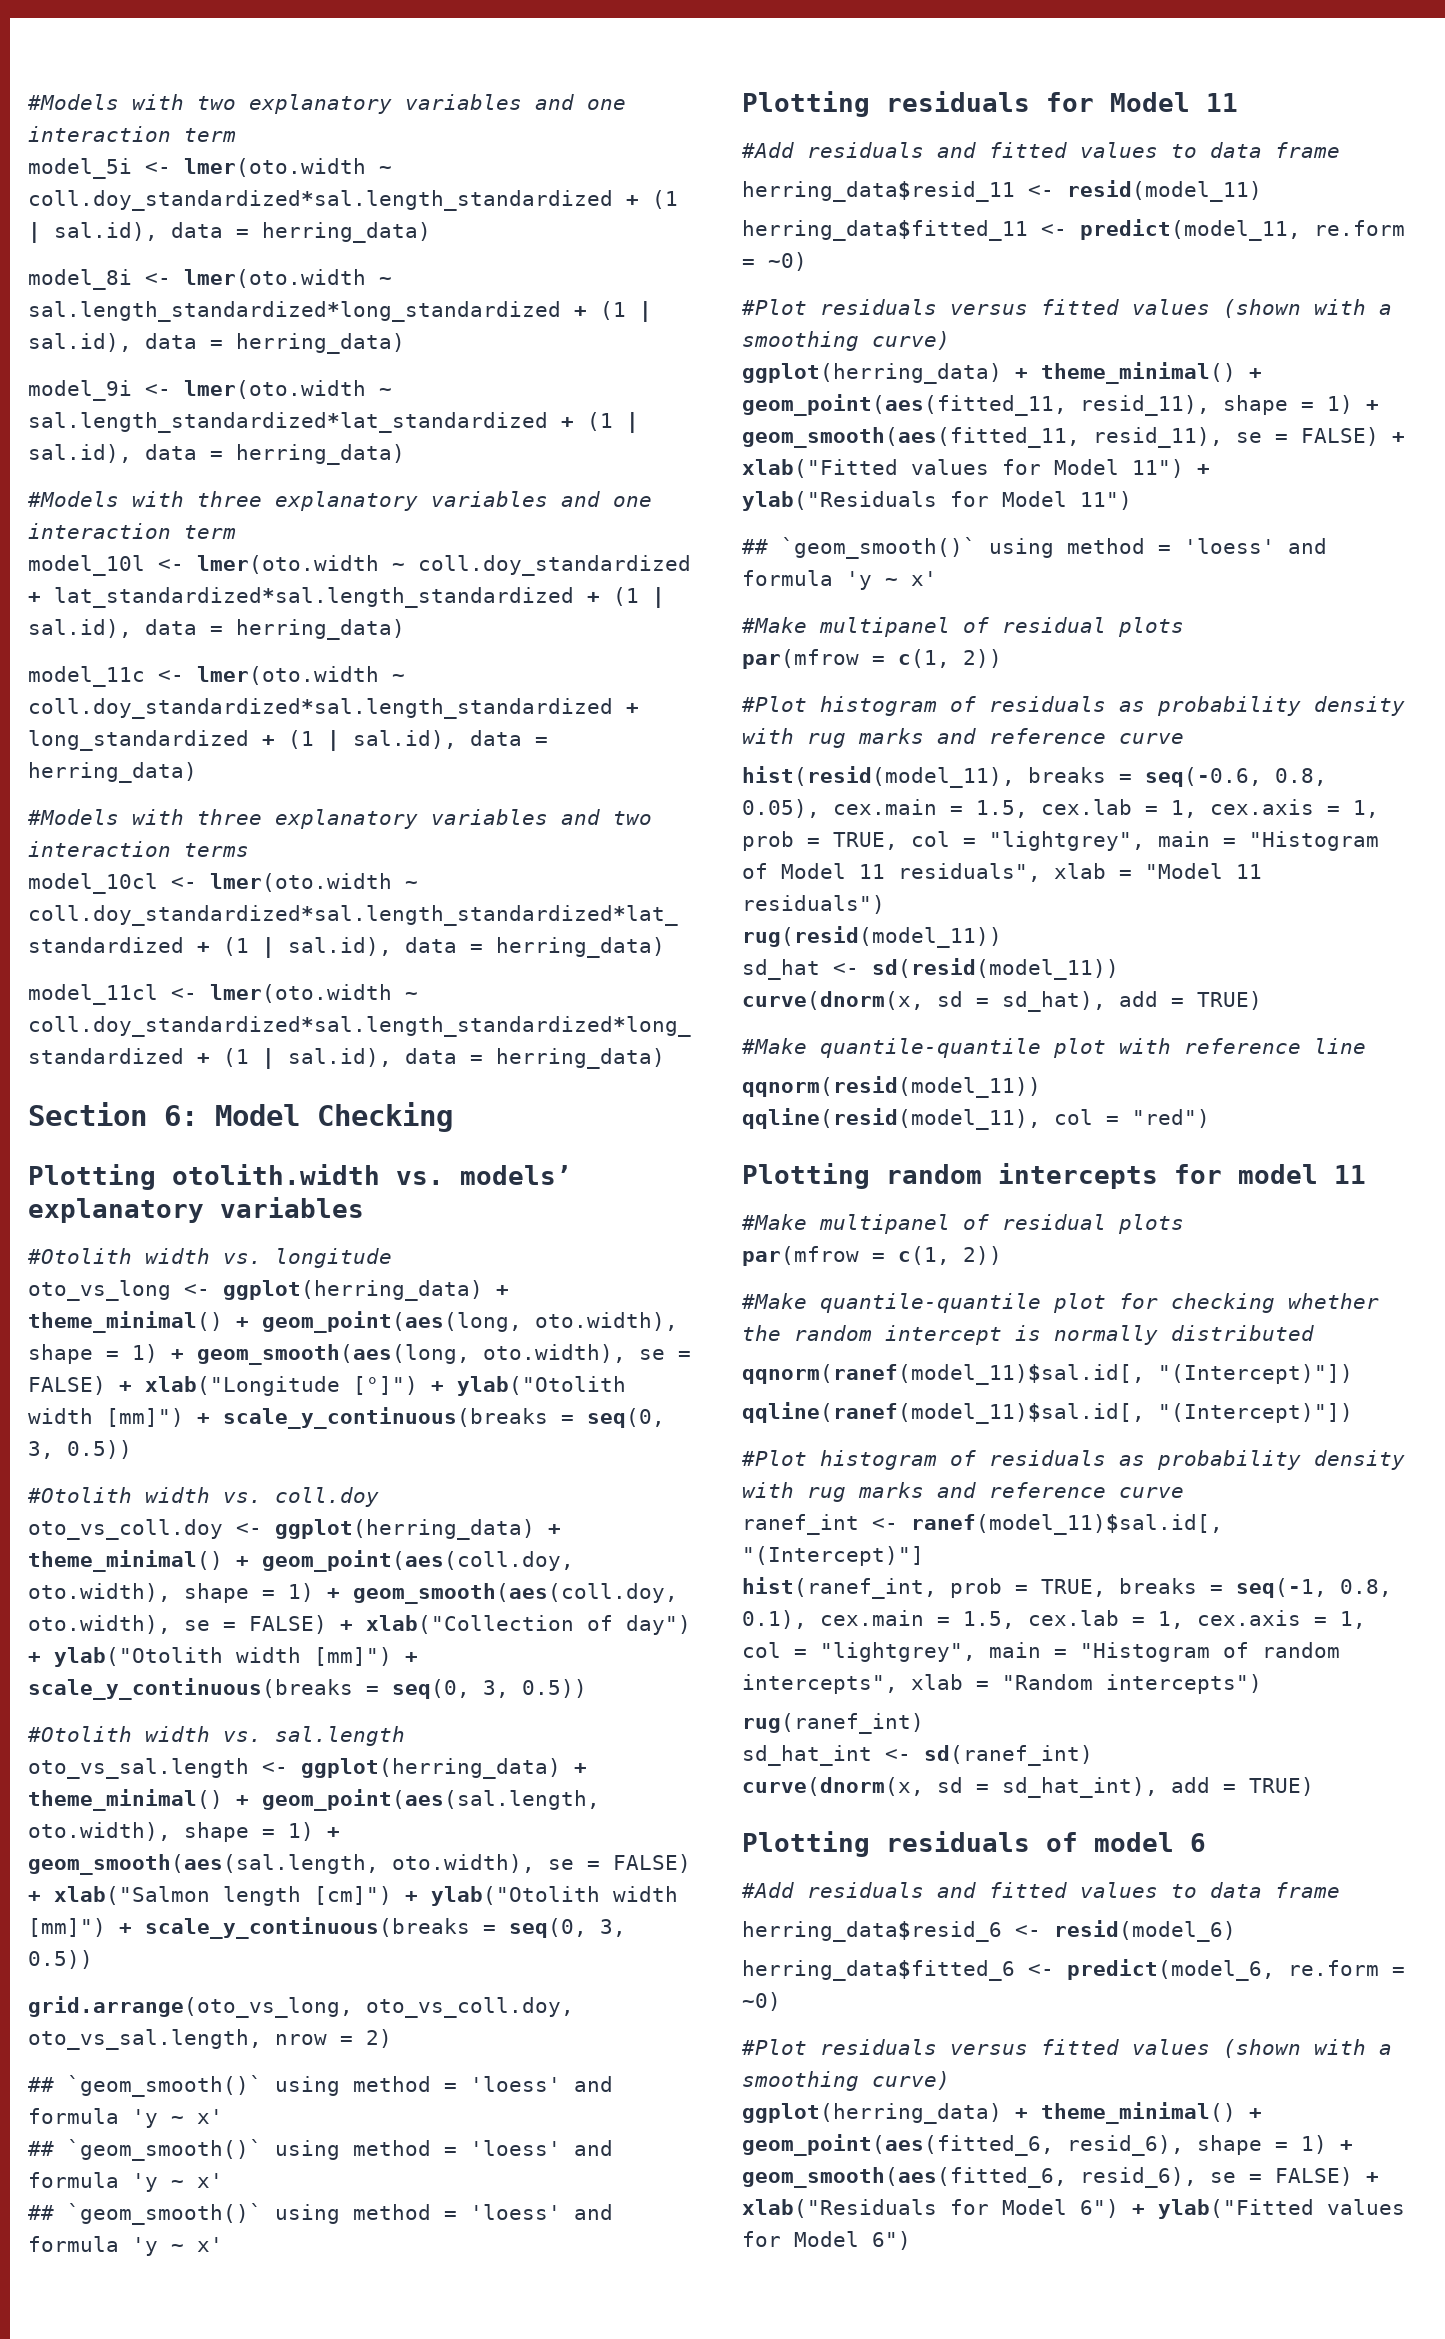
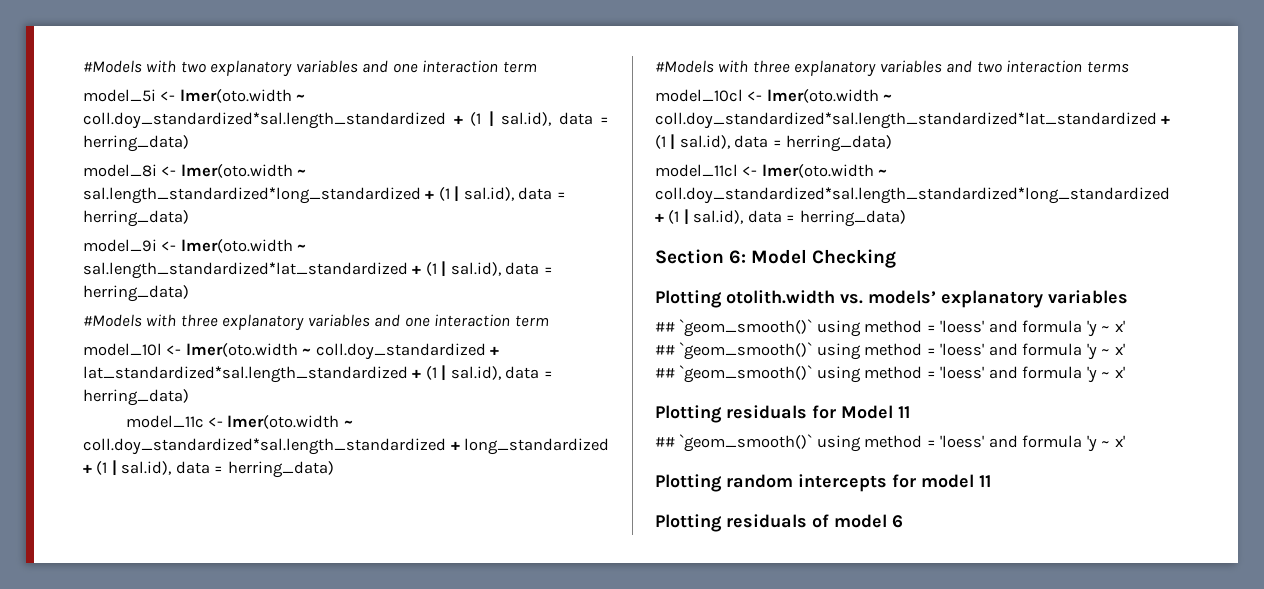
[27,1248,392,1268] [28,1280,509,1301] [28,1311,678,1333] [28,1344,691,1365] [28,1376,626,1396] [28,1407,665,1429] [28,1440,132,1459] [27,1487,379,1507] [28,1519,561,1540] [28,1550,574,1572] [28,1583,678,1604] [28,1615,691,1635] [28,1647,418,1667] [28,1678,587,1700] [27,1726,405,1746] [28,1758,587,1779] [28,1789,600,1811] [28,1822,340,1842] [28,1854,691,1875] [28,1886,678,1906] [28,1917,626,1939] [28,1950,93,1969] [28,1996,574,2018] [28,2029,392,2050] // #Otolith width vs. longitude // oto_vs_long <- ggplot(herring_data) + theme_minimal() + geom_point(aes(long, oto.width), shape = 1) + geom_smooth(aes(long, oto.width), se = FALSE) + xlab("Longitude [°]") + ylab("Otolith width [mm]") + scale_y_continuous(breaks = seq(0, 3, 0.5)) // #Otolith width vs. coll.doy // oto_vs_coll.doy <- ggplot(herring_data) + theme_minimal() + geom_point(aes(coll.doy, oto.width), shape = 1) + geom_smooth(aes(coll.doy, oto.width), se = FALSE) + xlab("Collection of day") + ylab("Otolith width [mm]") + scale_y_continuous(breaks = seq(0, 3, 0.5)) // #Otolith width vs. sal.length // oto_vs_sal.length <- ggplot(herring_data) + theme_minimal() + geom_point(aes(sal.length, oto.width), shape = 1) + geom_smooth(aes(sal.length, oto.width), se = FALSE) + xlab("Salmon length [cm]") + ylab("Otolith width [mm]") + scale_y_continuous(breaks = seq(0, 3, 0.5)) // grid.arrange(oto_vs_long, oto_vs_coll.doy, oto_vs_sal.length, nrow = 2) -> (1128, 297) none
[741,142,1340,158] [742,180,1262,202] [742,219,1405,241] [742,252,807,271] [741,299,1392,318] [742,331,950,351] [742,362,1262,384] [742,394,1379,416] [742,427,1405,448] [742,459,1210,478] [742,491,1132,511] // #Add residuals and fitted values to data frame // herring_data$resid_11 <- resid(model_11) // herring_data$fitted_11 <- predict(model_11, re.form = ~0) // #Plot residuals versus fitted values (shown with a smoothing curve) // ggplot(herring_data) + theme_minimal() + geom_point(aes(fitted_11, resid_11), shape = 1) + geom_smooth(aes(fitted_11, resid_11), se = FALSE) + xlab("Fitted values for Model 11") + ylab("Residuals for Model 11") -> (910, 412) none
[741,617,1184,637] [742,649,1002,669] [741,696,1405,716] [742,728,1184,748] [742,766,1327,788] [742,799,1379,818] [742,831,1379,851] [742,863,1262,882] [742,895,885,914] [742,926,1002,948] [742,958,1119,980] [742,991,1262,1012] [741,1038,1366,1058] [742,1076,1041,1098] [742,1108,1210,1130] // #Make multipanel of residual plots // par(mfrow = c(1, 2)) // #Plot histogram of residuals as probability density with rug marks and reference curve // hist(resid(model_11), breaks = seq(-0.6, 0.8, 0.05), cex.main = 1.5, cex.lab = 1, cex.axis = 1, prob = TRUE, col = "lightgrey", main = "Histogram of Model 11 residuals", xlab = "Model 11 residuals") // rug(resid(model_11)) // sd_hat <- sd(resid(model_11)) // curve(dnorm(x, sd = sd_hat), add = TRUE) // #Make quantile-quantile plot with reference line // qqnorm(resid(model_11)) // qqline(resid(model_11), col = "red") -> (1125, 441) none
[741,1214,1184,1234] [742,1246,1002,1266] [741,1293,1379,1313] [742,1325,1314,1345] [742,1364,1353,1385] [742,1402,1353,1424] [741,1450,1405,1470] [742,1482,1184,1502] [742,1514,1223,1535] [742,1546,924,1566] [742,1577,1392,1599] [742,1610,1366,1629] [742,1642,1340,1662] [742,1674,1262,1694] [742,1713,924,1734] [742,1745,1093,1766] [742,1777,1314,1798] // #Make multipanel of residual plots // par(mfrow = c(1, 2)) // #Make quantile-quantile plot for checking whether the random intercept is normally distributed // qqnorm(ranef(model_11)$sal.id[, "(Intercept)"]) // qqline(ranef(model_11)$sal.id[, "(Intercept)"]) // #Plot histogram of residuals as probability density with rug marks and reference curve // ranef_int <- ranef(model_11)$sal.id[, "(Intercept)"] // hist(ranef_int, prob = TRUE, breaks = seq(-1, 0.8, 0.1), cex.main = 1.5, cex.lab = 1, cex.axis = 1, col = "lightgrey", main = "Histogram of random intercepts", xlab = "Random intercepts") // rug(ranef_int) // sd_hat_int <- sd(ranef_int) // curve(dnorm(x, sd = sd_hat_int), add = TRUE) -> (991, 481) none
[741,1882,1340,1898] [742,1920,1236,1942] [742,1959,1405,1981] [742,1992,781,2011] [741,2039,1392,2058] [742,2071,950,2091] [742,2102,1262,2124] [742,2134,1353,2156] [742,2167,1379,2188] [742,2199,1405,2219] [742,2231,911,2250] // #Add residuals and fitted values to data frame // herring_data$resid_6 <- resid(model_6) // herring_data$fitted_6 <- predict(model_6, re.form = ~0) // #Plot residuals versus fitted values (shown with a smoothing curve) // ggplot(herring_data) + theme_minimal() + geom_point(aes(fitted_6, resid_6), shape = 1) + geom_smooth(aes(fitted_6, resid_6), se = FALSE) + xlab("Residuals for Model 6") + ylab("Fitted values for Model 6") -> (903, 521) none

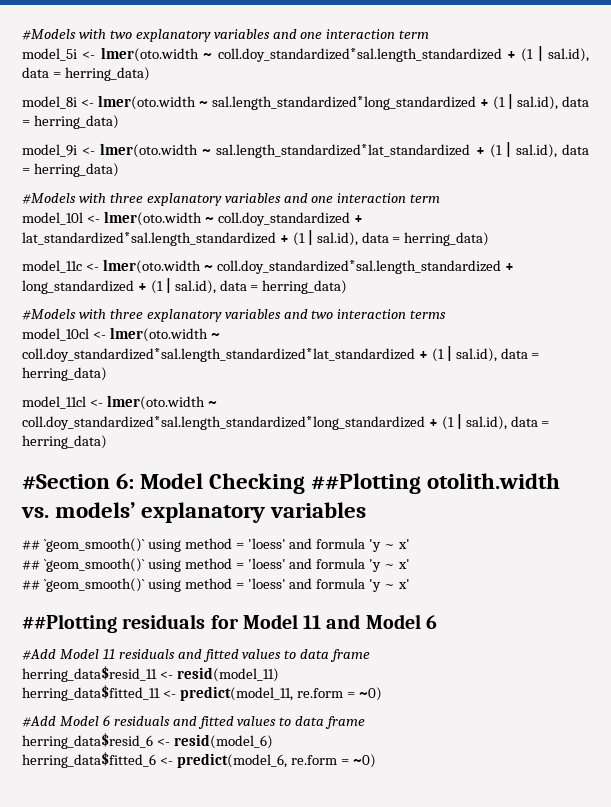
[655,249,724,264] Section -> [22,474,110,490] #Section
[655,290,722,308] // Plotting -> [311,473,422,494] ##Plotting
[655,405,722,423] Plotting -> [22,614,117,633] ##Plotting
[655,434,1125,452] [655,474,991,492] [655,514,903,532] // ## `geom_smooth()` using method = 'loess' and formula 'y ~ x' // Plotting random intercepts for model 11 // Plotting residuals of model 6 -> [326,614,437,629] [22,649,371,662] [22,666,279,682] [22,685,382,701] [22,715,366,729] [22,733,273,749] [22,752,376,768] and Model 6 // #Add Model 11 residuals and fitted values to data frame // herring_data$resid_11 <- resid(model_11) // herring_data$fitted_11 <- predict(model_11, re.form = ~0) // #Add Model 6 residuals and fitted values to data frame // herring_data$resid_6 <- resid(model_6) // herring_data$fitted_6 <- predict(model_6, re.form = ~0)

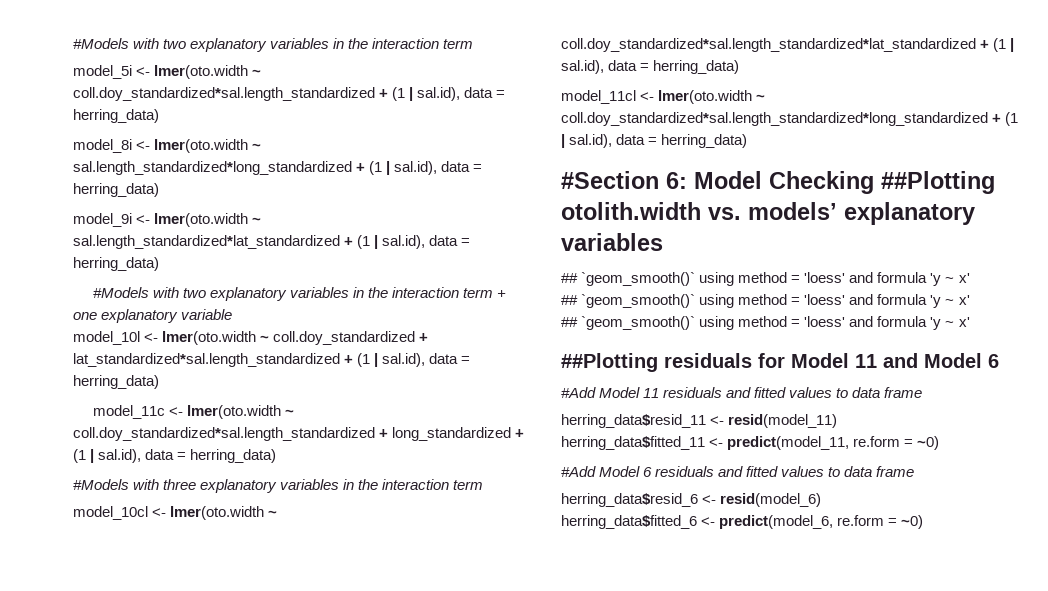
[22,29,323,42] #Models with two explanatory variables and one -> [73,38,369,52] #Models with two explanatory variables in the
[109,193,441,206] three explanatory variables and one interaction term -> [182,287,507,301] [73,309,233,323] two explanatory variables in the interaction term + one explanatory variable
[283,309,447,319] and two interaction terms -> [343,479,484,490] in the interaction term

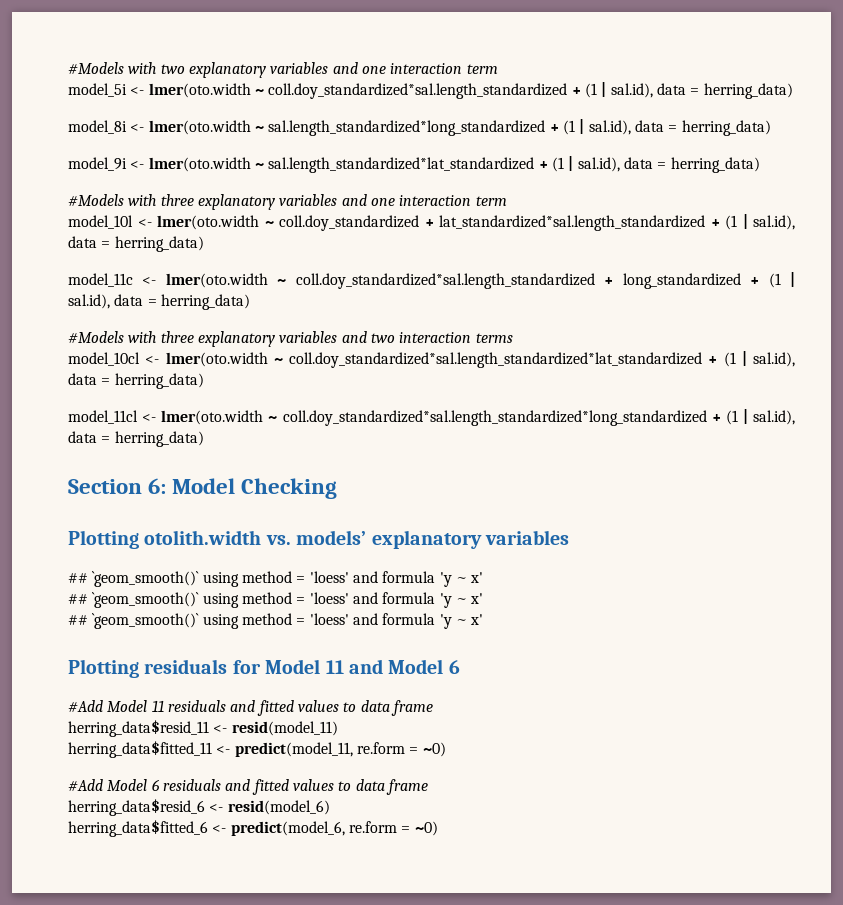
[73,38,369,52] #Models with two explanatory variables in the -> [68,62,386,78] #Models with two explanatory variables and one
[182,287,507,301] [73,309,233,323] two explanatory variables in the interaction term + one explanatory variable -> [160,194,507,210] three explanatory variables and one interaction term
[343,479,484,490] in the interaction term -> [341,331,513,343] and two interaction terms
[561,171,659,189] #Section -> [68,479,142,494] Section
[881,171,995,194] ##Plotting -> [68,530,139,549] // Plotting
[561,353,658,372] ##Plotting -> [68,659,139,678] Plotting

